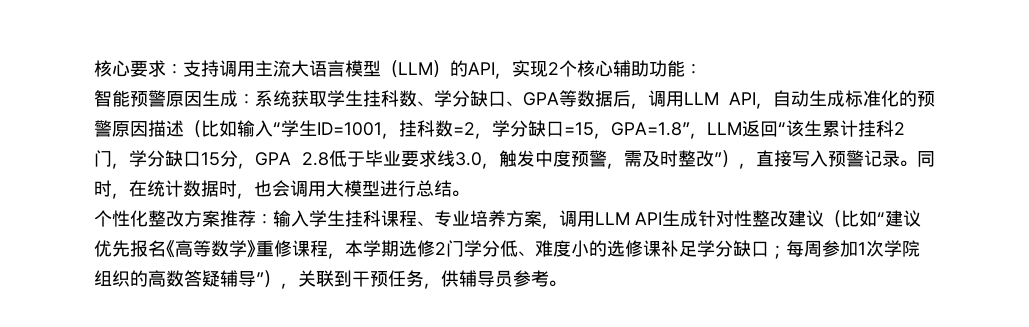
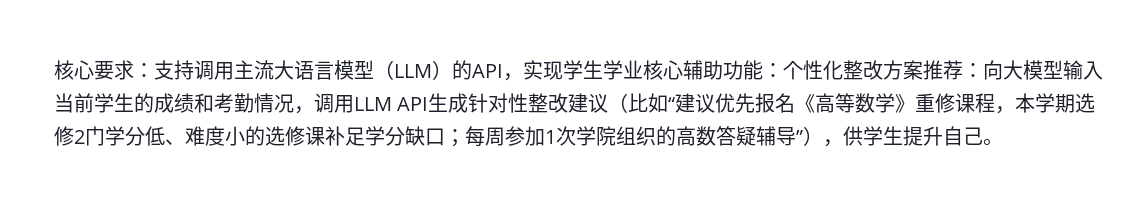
[548,60,577,77] 2个 -> [563,60,643,80] 学生学业
[94,90,935,109] [94,120,905,139] [94,150,935,169] [94,180,469,199] // 智能预警原因生成：系统获取学生挂科数、学分缺口、GPA等数据后，调用LLM API，自动生成标准化的预警原因描述（比如输入“学生ID=1001，挂科数=2，学分缺口=15，GPA=1.8”，LLM返回“该生累计挂科2门，学分缺口15分，GPA 2.8低于毕业要求线3.0，触发中度预警，需及时整改”），直接写入预警记录。同时，在统计数据时，也会调用大模型进行总结。 // -> (783, 70) none
[273,210,542,227] 输入学生挂科课程、专业培养方案 -> [983,60,1103,80] [54,93,294,113] 向大模型输入当前学生的成绩和考勤情况
[298,270,549,289] 关联到干预任务，供辅导员参考 -> [843,126,983,146] 供学生提升自己

